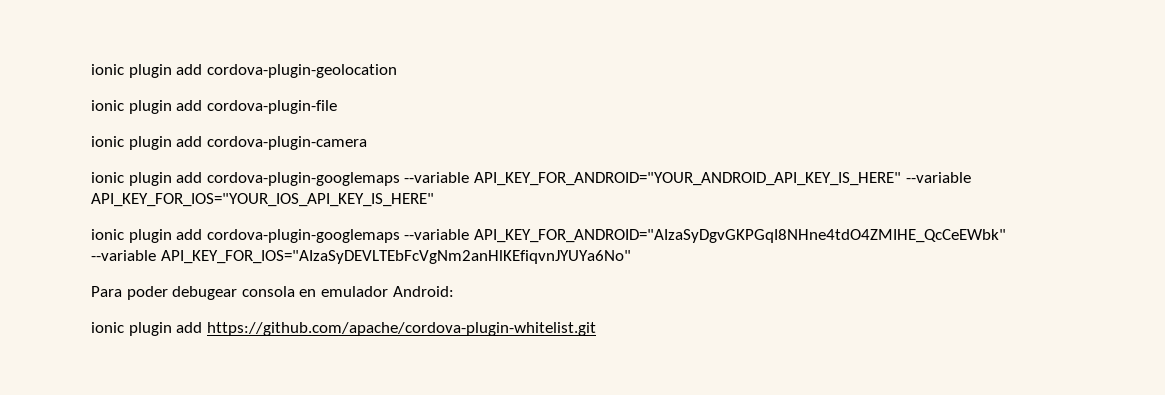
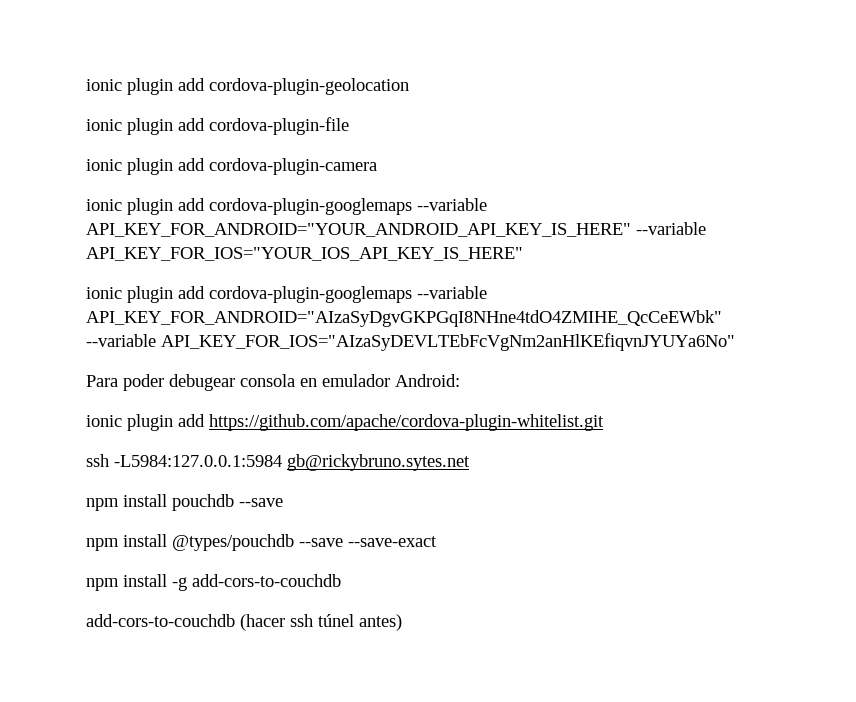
(596, 329) none -> [86,454,470,471] [86,494,283,511] [86,534,437,551] [86,574,341,591] [86,614,402,631] // ssh -L5984:127.0.0.1:5984 gb@rickybruno.sytes.net // npm install pouchdb --save // npm install @types/pouchdb --save --save-exact // npm install -g add-cors-to-couchdb // add-cors-to-couchdb (hacer ssh túnel antes)

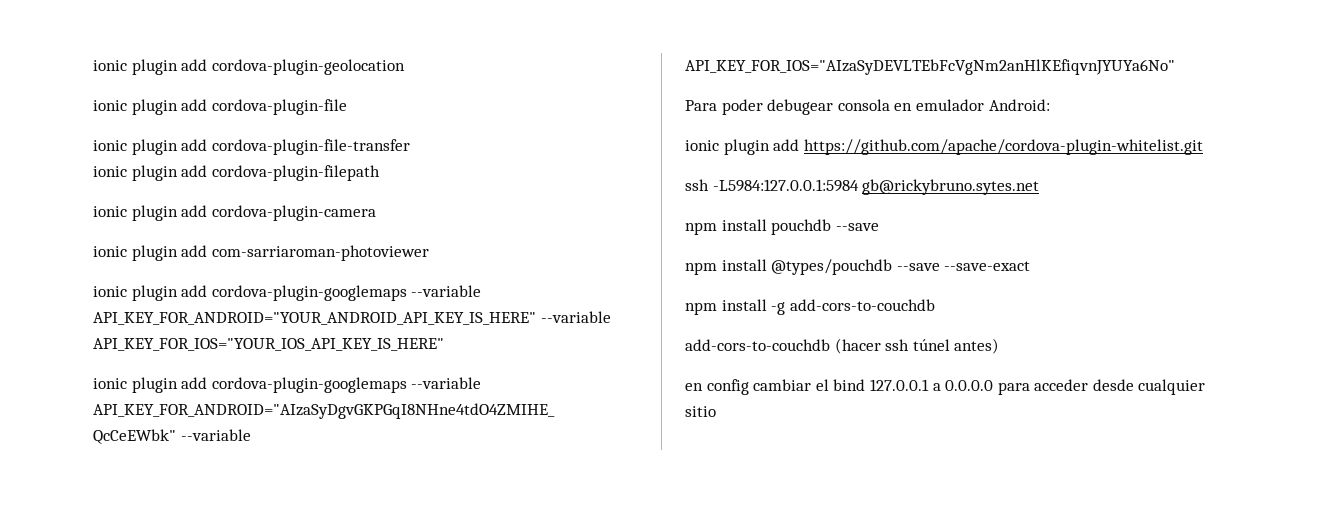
(349, 126) none -> [93,139,410,155] [93,165,380,181] // ionic plugin add cordova-plugin-file-transfer // ionic plugin add cordova-plugin-filepath
(377, 166) none -> [93,245,429,261] // ionic plugin add com-sarriaroman-photoviewer
(402, 622) none -> [685,379,1206,395] [685,406,716,417] // en config cambiar el bind 127.0.0.1 a 0.0.0.0 para acceder desde cualquier sitio

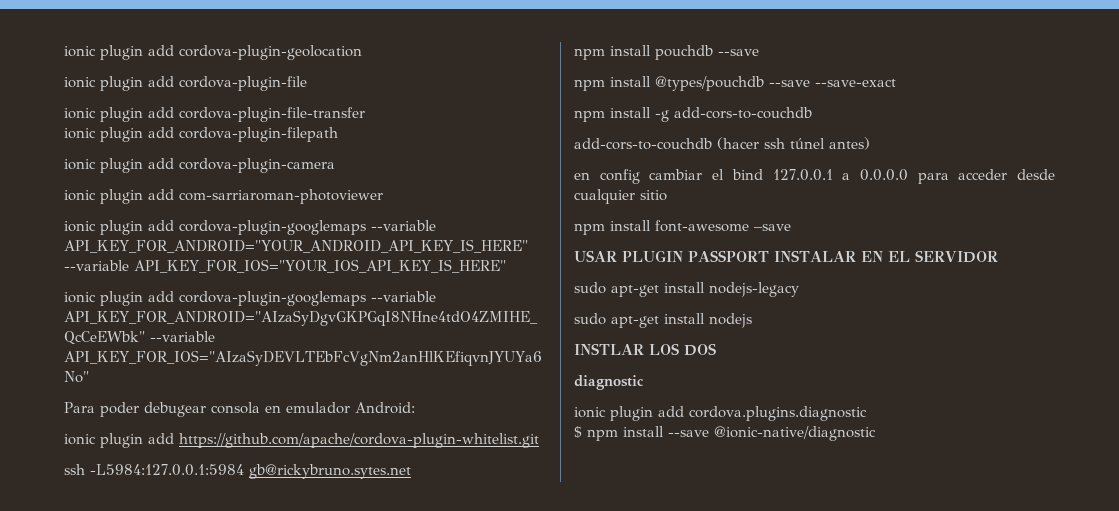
(716, 411) none -> [574,220,791,235] [574,250,998,263] [574,282,799,297] [574,313,752,328] [574,343,716,356] [574,375,644,390] [574,406,867,421] [574,426,876,441] // npm install font-awesome –save // USAR PLUGIN PASSPORT INSTALAR EN EL SERVIDOR // sudo apt-get install nodejs-legacy // sudo apt-get install nodejs // INSTLAR LOS DOS // diagnostic // ionic plugin add cordova.plugins.diagnostic // $ npm install --save @ionic-native/diagnostic

